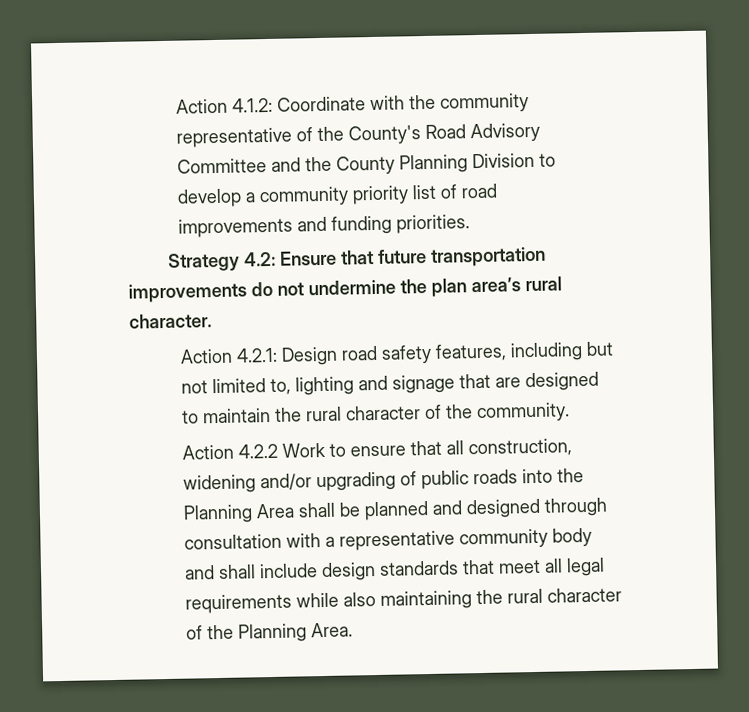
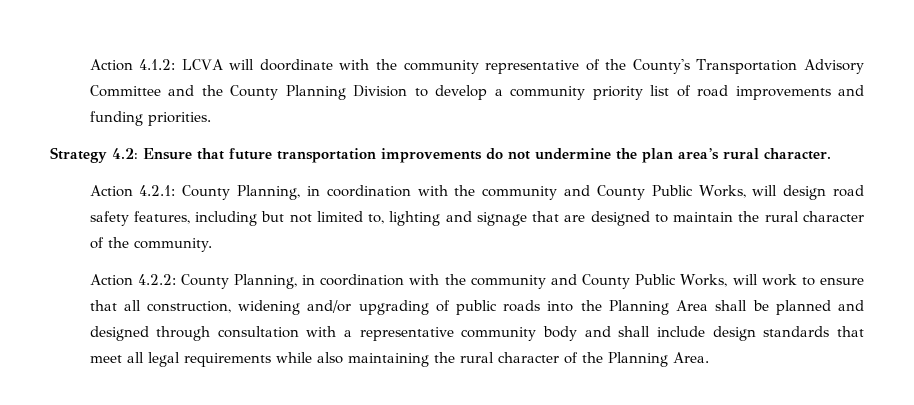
[277,96,367,112] Coordinate -> [181,59,333,71] LCVA will doordinate
[425,124,467,139] Road -> [696,59,798,74] Transportation
[281,346,339,366] Design -> [182,185,827,200] County Planning, in coordination with the community and County Public Works, will design
[238,442,327,459] 4.2.2 Work -> [137,274,797,289] 4.2.2: County Planning, in coordination with the community and County Public Works, will work

